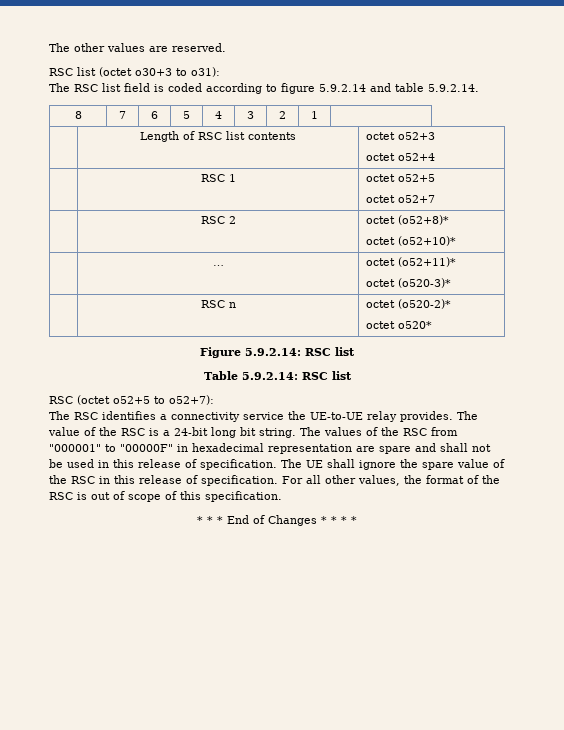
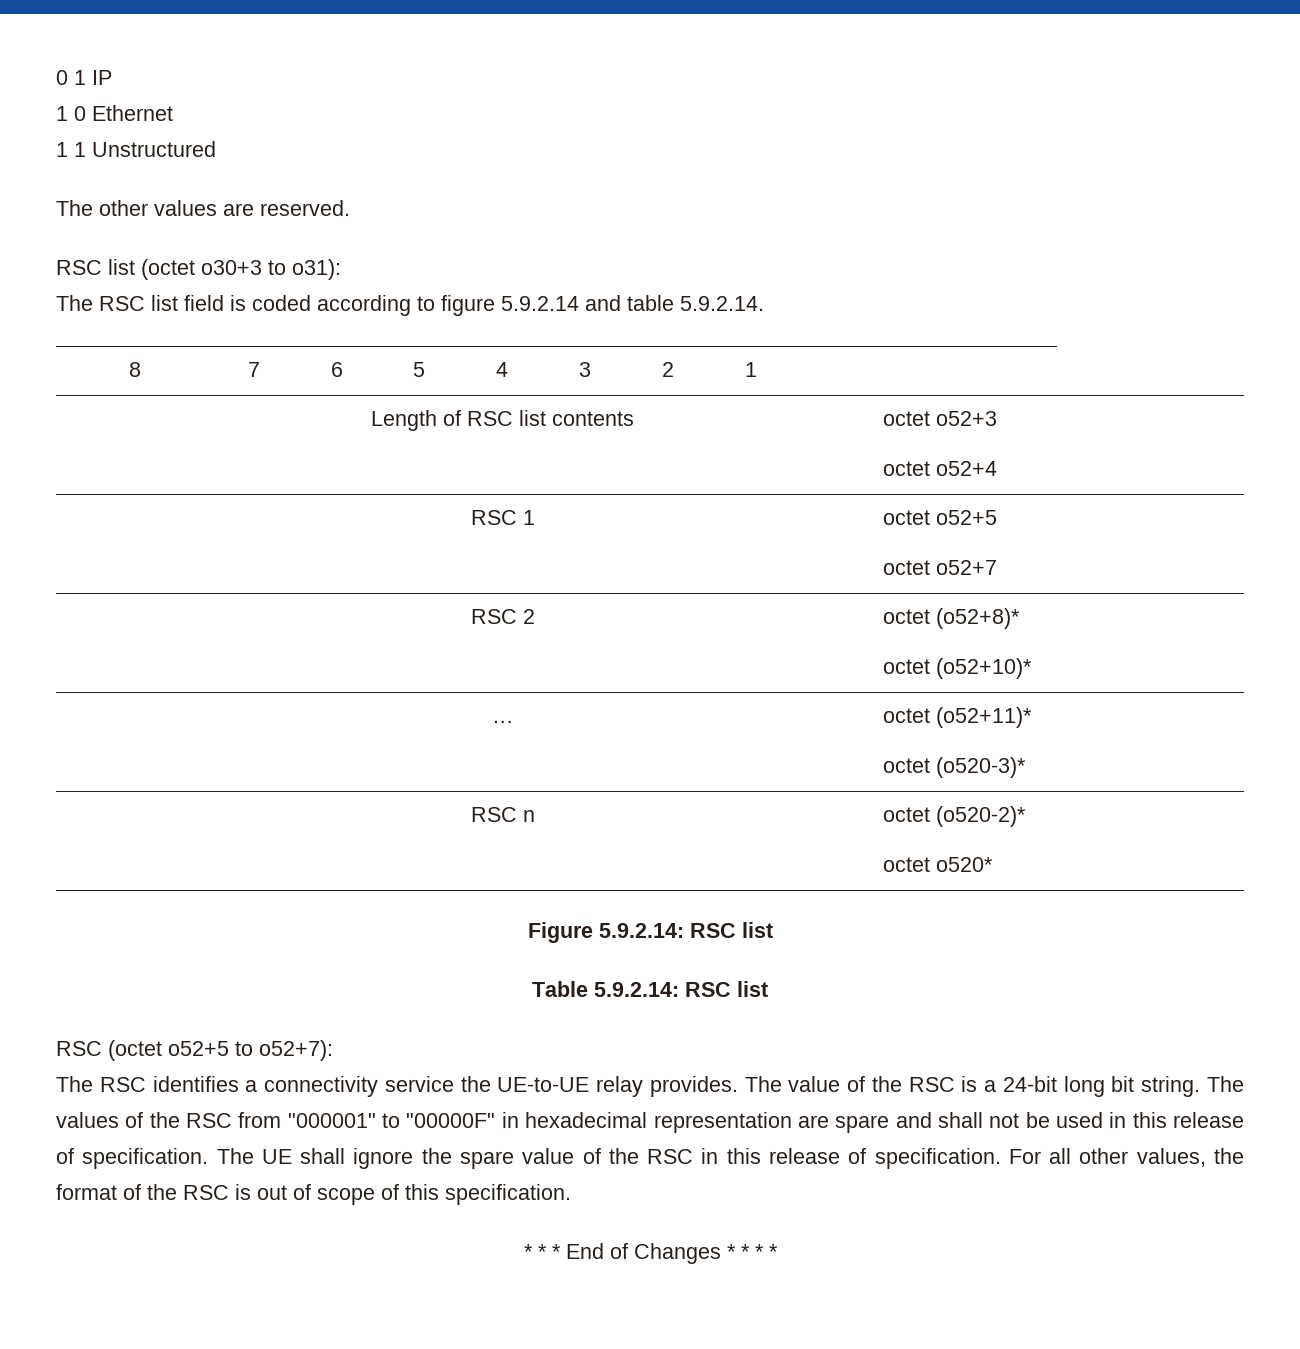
(49, 47) none -> [56,70,112,85] [56,105,173,121] [56,141,216,157] 0 1 IP // 1 0 Ethernet // 1 1 Unstructured //

